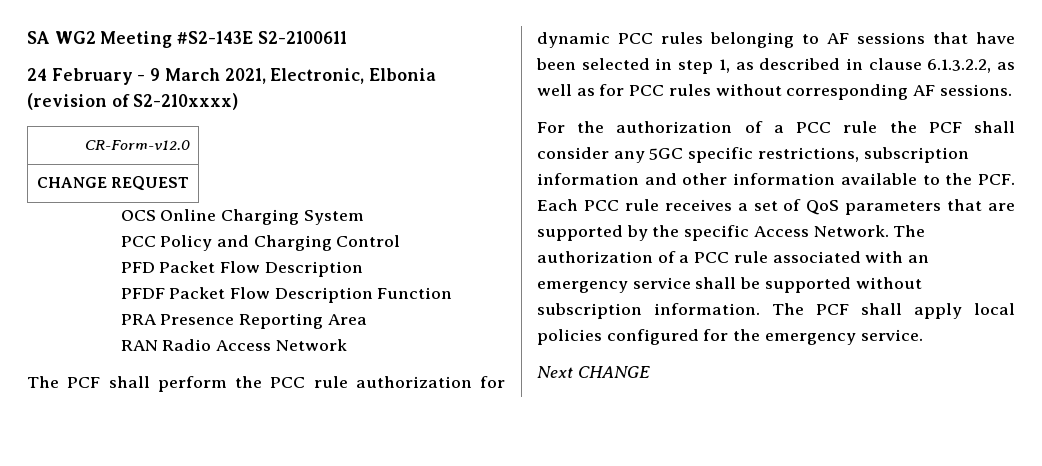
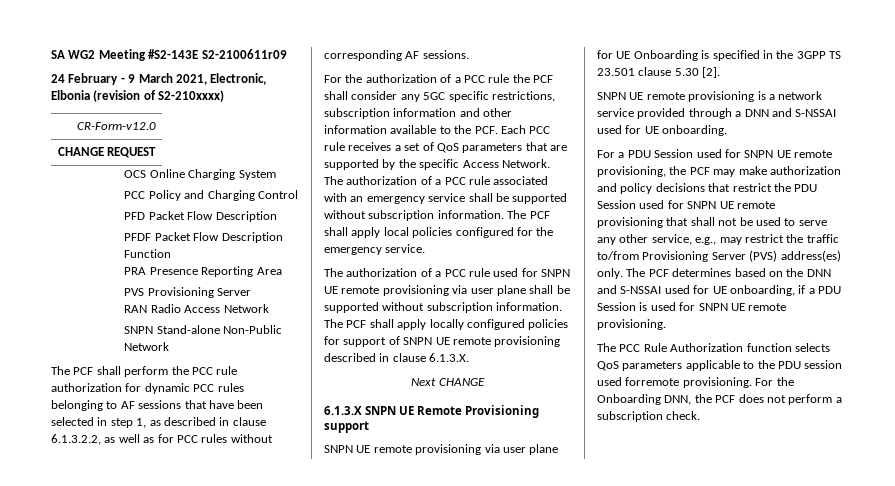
[257,31,347,44] S2-2100611 -> [201,49,287,59] S2-2100611r09
(367, 319) none -> [124,287,252,298] // PVS Provisioning Server
(347, 345) none -> [124,325,283,334] [124,342,170,351] // SNPN Stand-alone Non-Public Network
[537,366,650,378] Next CHANGE -> [324,268,570,277] [324,285,570,296] [324,302,563,313] [324,319,569,330] [324,336,561,347] [324,353,470,362] [411,378,485,386] [324,405,540,418] [324,421,369,433] [324,444,559,455] [597,50,841,61] [597,67,721,78] [597,91,823,102] [597,108,837,119] [597,125,728,136] [597,149,832,158] [597,166,841,177] [597,183,818,194] [597,200,775,209] [597,217,827,228] [597,234,839,245] [597,250,841,262] [597,268,831,279] [597,285,841,296] [597,302,787,311] [597,319,666,330] [597,343,830,352] [597,360,843,371] [597,377,794,388] [597,394,842,405] [597,411,701,422] The authorization of a PCC rule used for SNPN UE remote provisioning via user plane shall be supported without subscription information. The PCF shall apply locally configured policies for support of SNPN UE remote provisioning described in clause 6.1.3.X. // Next CHANGE // 6.1.3.X SNPN UE Remote Provisioning support // SNPN UE remote provisioning via user plane for UE Onboarding is specified in the 3GPP TS 23.501 clause 5.30 [2]. // SNPN UE remote provisioning is a network service provided through a DNN and S-NSSAI used for UE onboarding. // For a PDU Session used for SNPN UE remote provisioning, the PCF may make authorization and policy decisions that restrict the PDU Session used for SNPN UE remote provisioning that shall not be used to serve any other service, e.g., may restrict the traffic to/from Provisioning Server (PVS) address(es) only. The PCF determines based on the DNN and S-NSSAI used for UE onboarding, if a PDU Session is used for SNPN UE remote provisioning. // The PCC Rule Authorization function selects QoS parameters applicable to the PDU session used forremote provisioning. For the Onboarding DNN, the PCF does not perform a subscription check.

